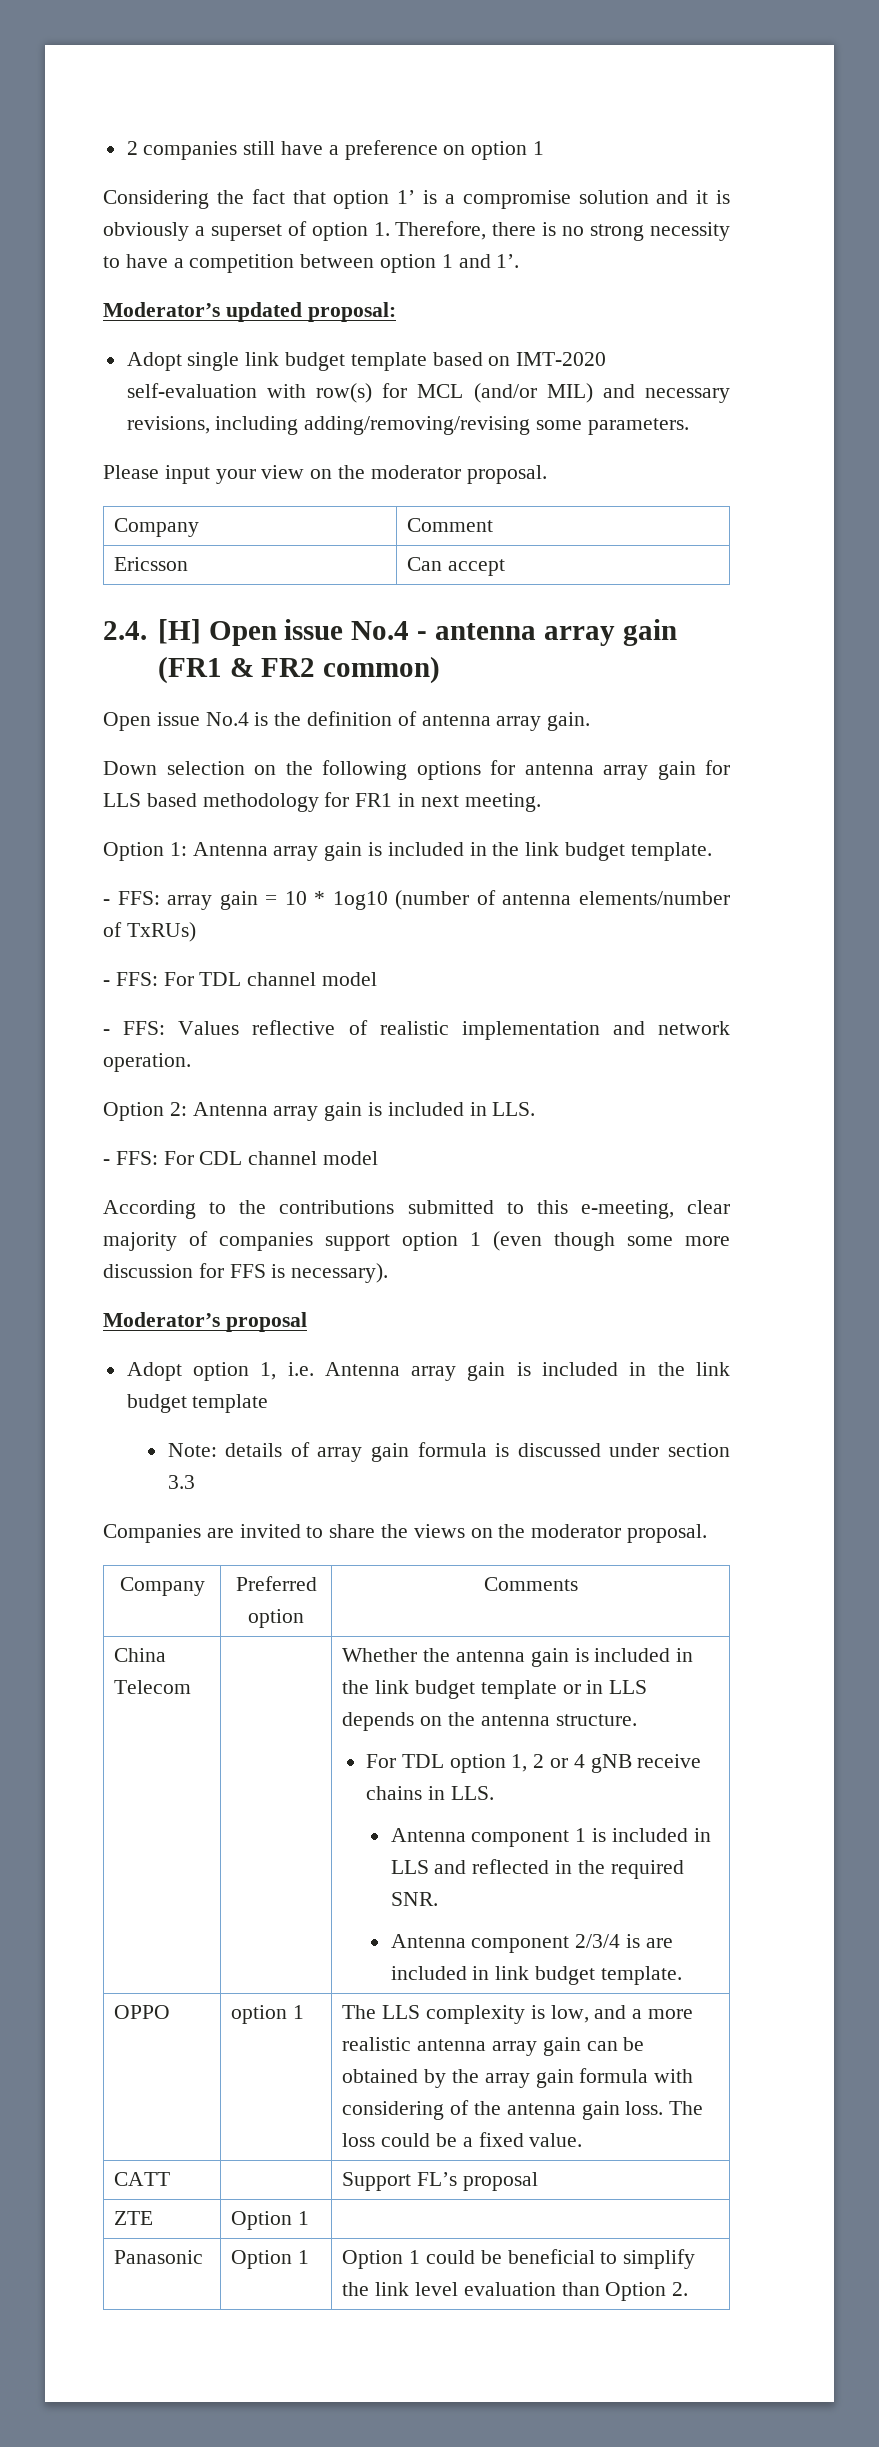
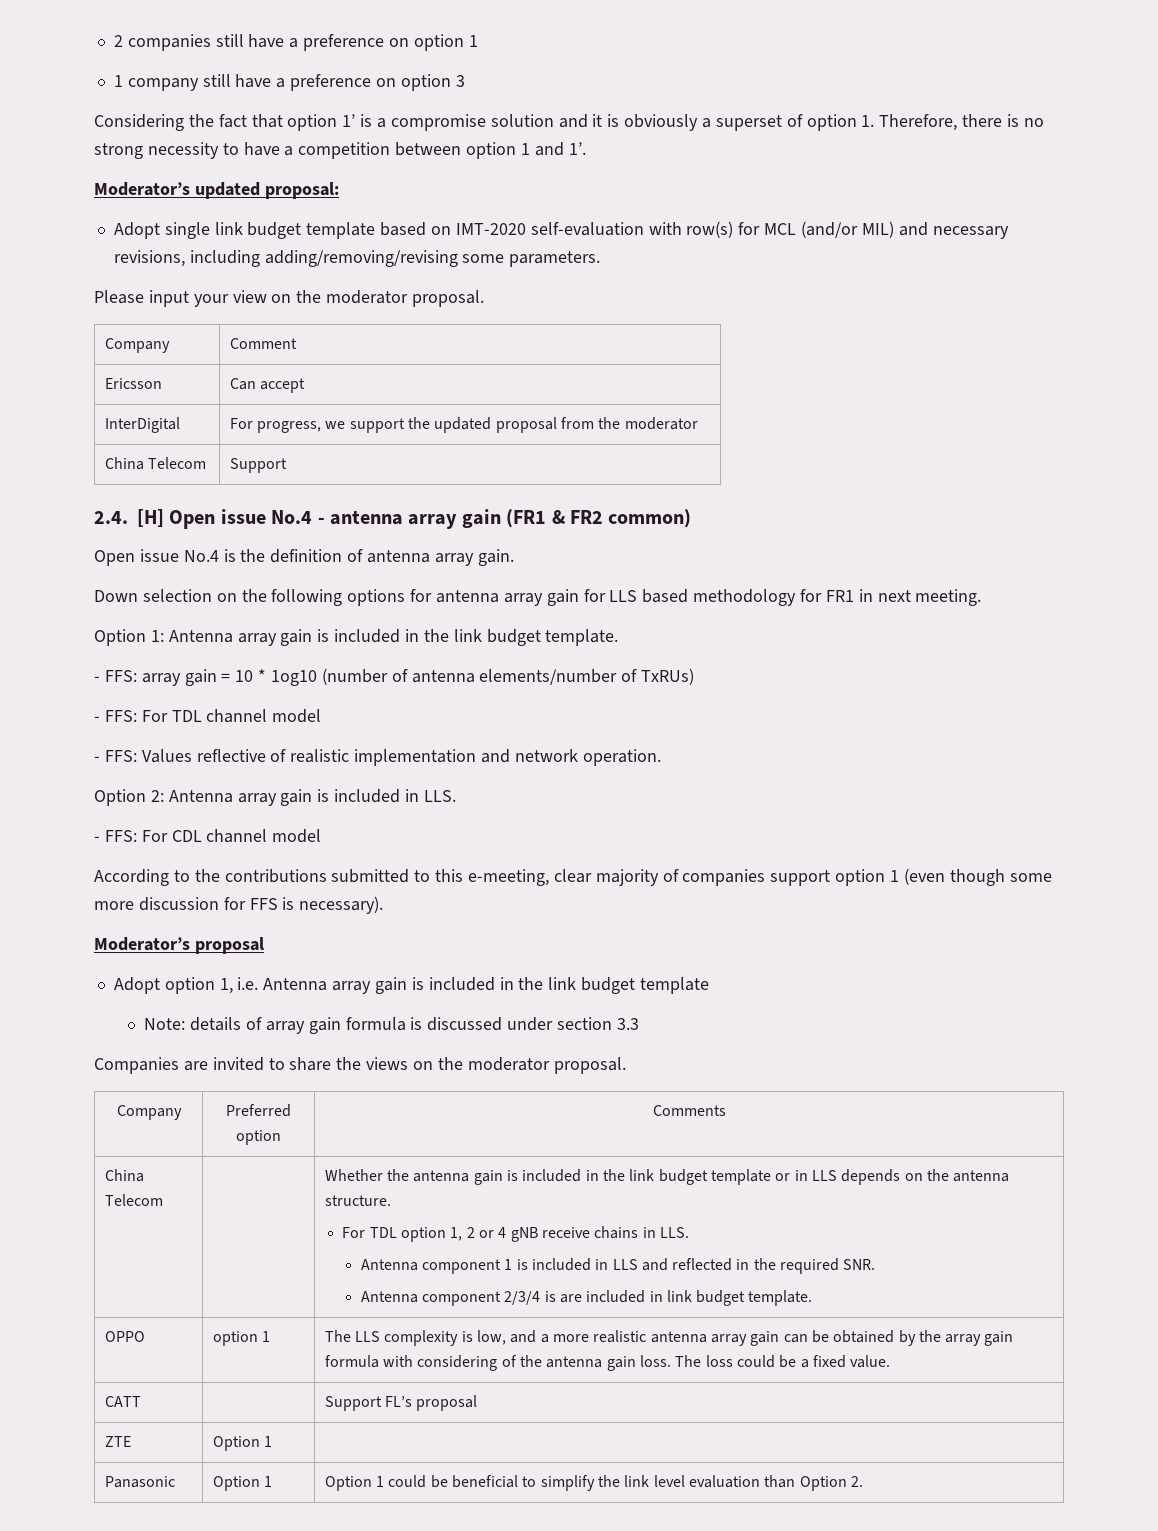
(545, 148) none -> [113,74,465,91] // 1 company still have a preference on option 3
(506, 567) none -> [104,417,180,433] [229,417,698,433] [104,457,207,470] [229,458,287,473] // InterDigital | For progress, we support the updated proposal from the moderator // China Telecom | Support

